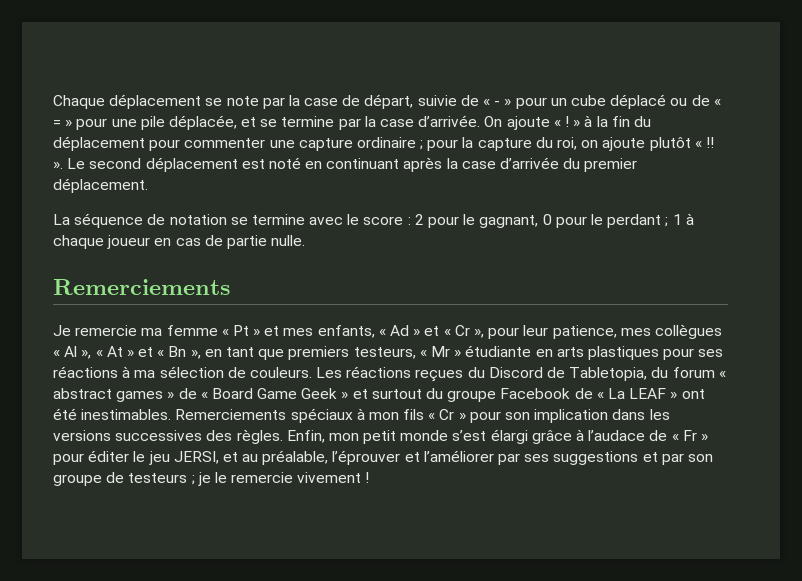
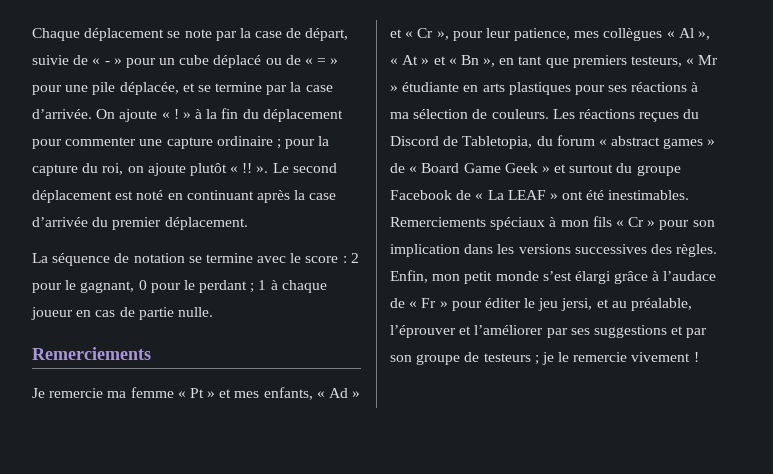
[173,451,219,464] JERSI, -> [561,298,593,311] jersi,

